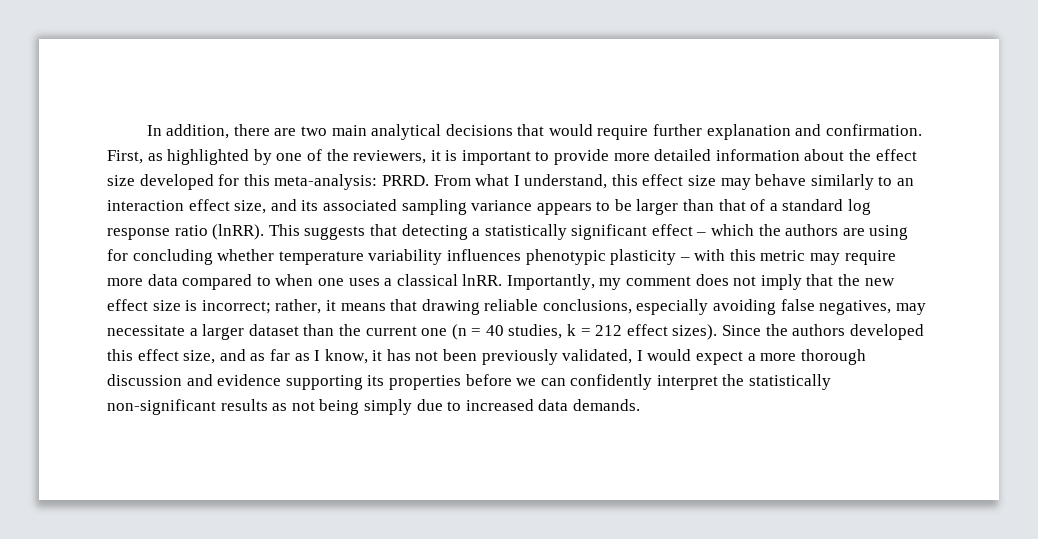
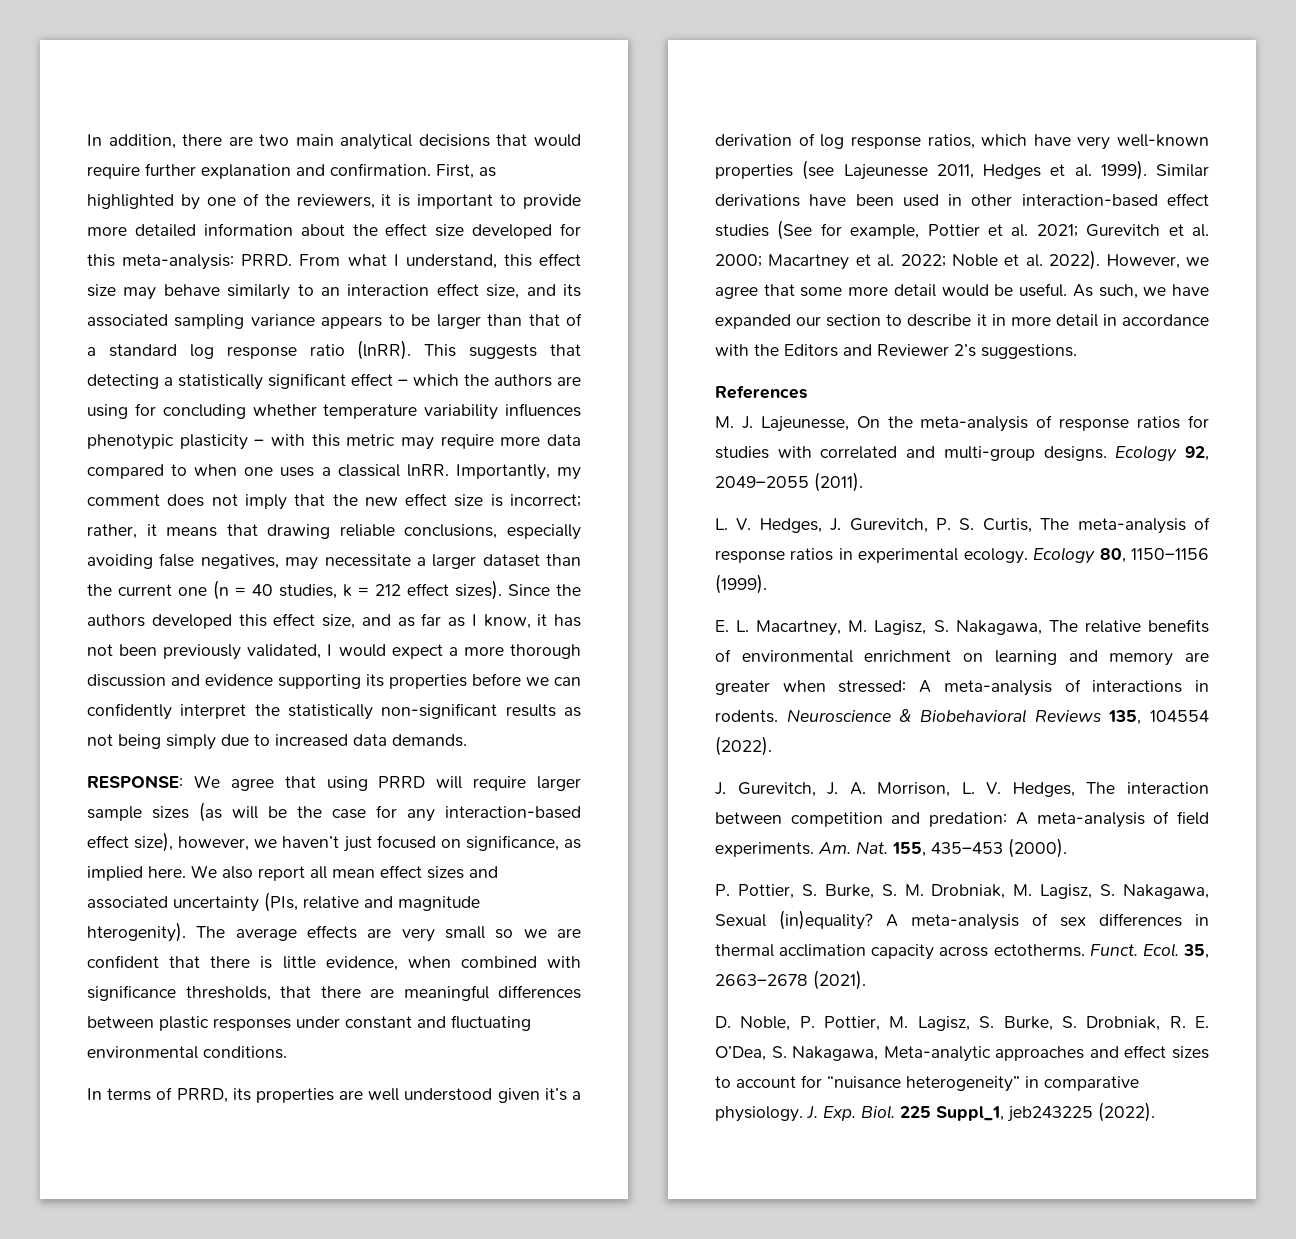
(640, 405) none -> [87,775,581,791] [87,802,581,822] [87,832,581,852] [87,865,498,881] [87,892,480,912] [87,922,581,942] [87,955,581,971] [87,985,581,1001] [87,1015,531,1031] [87,1046,287,1059] [87,1087,581,1103] [715,133,1209,150] [715,160,1209,180] [715,193,1209,207] [715,220,1209,240] [715,250,1209,270] [715,283,1209,299] [715,314,1209,329] [715,344,1077,359] [715,385,807,399] [715,415,1209,432] [715,445,1209,462] [715,472,863,492] [715,517,1210,534] [715,547,1209,564] [715,574,767,594] [715,619,1209,636] [715,649,1209,666] [715,679,1209,696] [715,709,1209,725] [715,736,772,756] [715,782,1209,797] [715,811,1209,828] [715,838,1067,858] [715,884,1209,899] [715,910,1209,930] [715,943,1209,960] [715,970,866,990] [715,1016,1209,1031] [715,1045,1209,1062] [715,1075,1139,1092] [715,1102,1155,1122] // RESPONSE: We agree that using PRRD will require larger sample sizes (as will be the case for any interaction-based effect size), however, we haven’t just focused on significance, as implied here. We also report all mean effect sizes and associated uncertainty (PIs, relative and magnitude hterogenity). The average effects are very small so we are confident that there is little evidence, when combined with significance thresholds, that there are meaningful differences between plastic responses under constant and fluctuating environmental conditions. // In terms of PRRD, its properties are well understood given it’s a derivation of log response ratios, which have very well-known properties (see Lajeunesse 2011, Hedges et al. 1999). Similar derivations have been used in other interaction-based effect studies (See for example, Pottier et al. 2021; Gurevitch et al. 2000; Macartney et al. 2022; Noble et al. 2022). However, we agree that some more detail would be useful. As such, we have expanded our section to describe it in more detail in accordance with the Editors and Reviewer 2’s suggestions. // References // M. J. Lajeunesse, On the meta-analysis of response ratios for studies with correlated and multi-group designs. Ecology 92, 2049–2055 (2011). // L. V. Hedges, J. Gurevitch, P. S. Curtis, The meta-analysis of response ratios in experimental ecology. Ecology 80, 1150–1156 (1999). // E. L. Macartney, M. Lagisz, S. Nakagawa, The relative benefits of environmental enrichment on learning and memory are greater when stressed: A meta-analysis of interactions in rodents. Neuroscience & Biobehavioral Reviews 135, 104554 (2022). // J. Gurevitch, J. A. Morrison, L. V. Hedges, The interaction between competition and predation: A meta-analysis of field experiments. Am. Nat. 155, 435–453 (2000). // P. Pottier, S. Burke, S. M. Drobniak, M. Lagisz, S. Nakagawa, Sexual (in)equality? A meta‐analysis of sex differences in thermal acclimation capacity across ectotherms. Funct. Ecol. 35, 2663–2678 (2021). // D. Noble, P. Pottier, M. Lagisz, S. Burke, S. Drobniak, R. E. O’Dea, S. Nakagawa, Meta-analytic approaches and effect sizes to account for “nuisance heterogeneity” in comparative physiology. J. Exp. Biol. 225 Suppl_1, jeb243225 (2022).

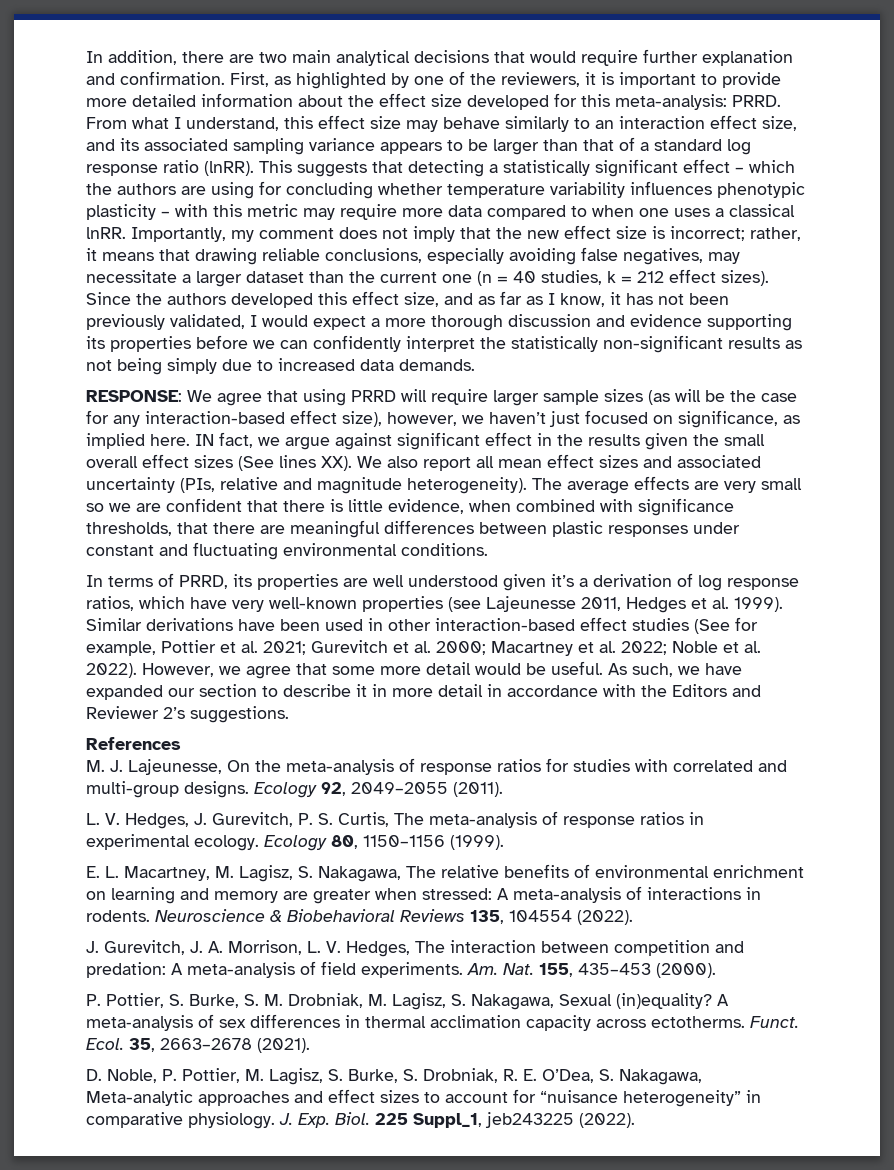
(186, 872) none -> [195,432,765,450] [86,454,352,471] IN fact, we argue against significant effect in the results given the small overall effect sizes (See lines XX).
[87,922,186,942] hterogenity). -> [407,477,527,494] heterogeneity).

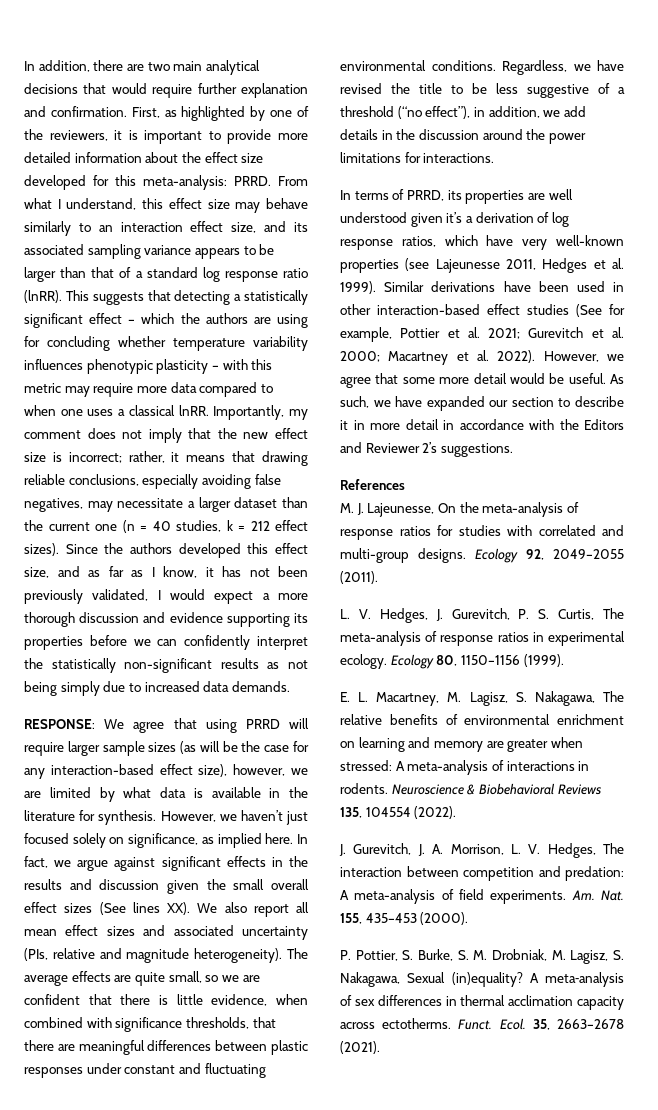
(484, 419) none -> [24,787,308,802] [24,810,237,825] are limited by what data is available in the literature for synthesis. However, we
(648, 417) none -> [72,833,106,848] solely
[195,434,214,446] IN -> [297,834,309,844] In
[485,432,532,446] effect -> [226,856,266,867] effects
(640, 440) none -> [69,879,160,890] and discussion
[724,478,802,493] very small -> [134,971,202,986] quite small,
(488, 549) none -> [502,60,624,75] [340,83,625,98] [340,106,586,119] [340,129,586,144] [340,152,495,163] Regardless, we have revised the title to be less suggestive of a threshold (“no effect”), in addition, we add details in the discussion around the power limitations for interactions.
[621,641,761,655] 2022; Noble et al. -> (489, 355) none
[86,1068,702,1085] [86,1089,761,1107] [86,1112,635,1129] // D. Noble, P. Pottier, M. Lagisz, S. Burke, S. Drobniak, R. E. O’Dea, S. Nakagawa, Meta-analytic approaches and effect sizes to account for “nuisance heterogeneity” in comparative physiology. J. Exp. Biol. 225 Suppl_1, jeb243225 (2022). -> (380, 1047) none

